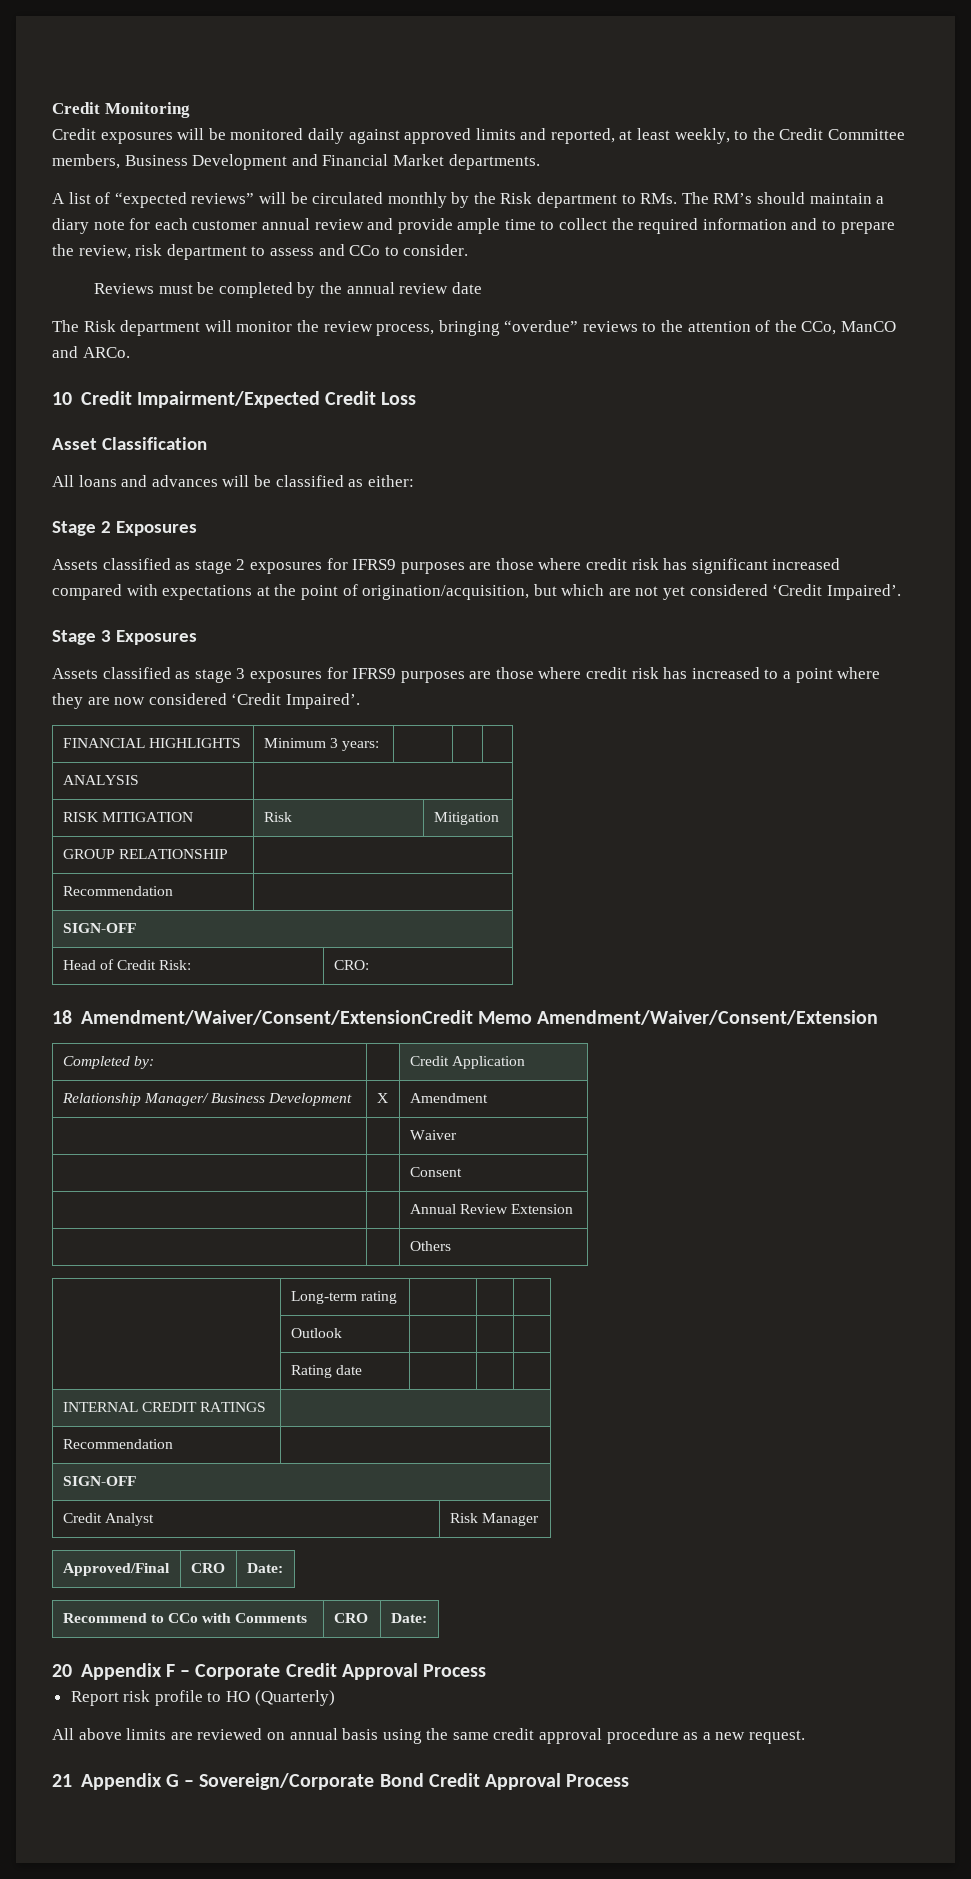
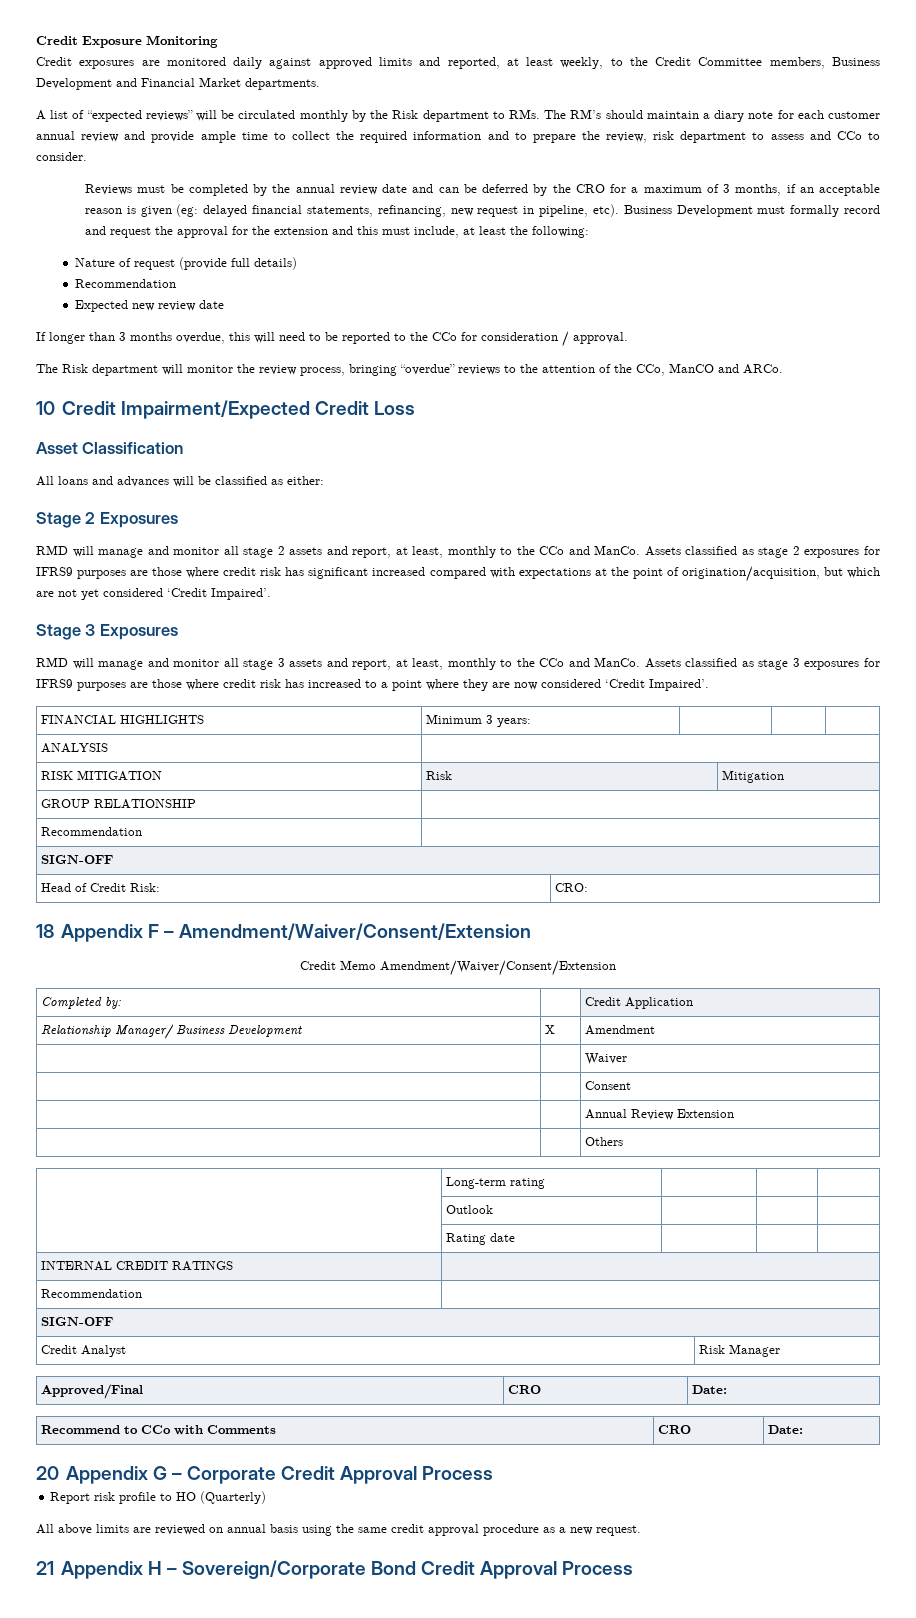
[52,102,100,114] Credit -> [36,36,142,48] Credit Exposure
[177,128,226,140] will be -> [141,60,160,66] are
(482, 288) none -> [412,184,881,196] [85,204,881,217] [85,226,590,238] [74,257,297,270] [74,279,176,288] [74,300,224,312] [36,331,628,347] and can be deferred by the CRO for a maximum of 3 months, if an acceptable reason is given (eg: delayed financial statements, refinancing, new request in pipeline, etc). Business Development must formally record and request the approval for the extension and this must include, at least the following: // Nature of request (provide full details) // Recommendation // Expected new review date // If longer than 3 months overdue, this will need to be reported to the CCo for consideration / approval.
(197, 528) none -> [36,545,641,558] RMD will manage and monitor all stage 2 assets and report, at least, monthly to the CCo and ManCo.
(197, 637) none -> [36,657,641,670] RMD will manage and monitor all stage 3 assets and report, at least, monthly to the CCo and ManCo.
[80,1010,473,1025] Amendment/Waiver/Consent/ExtensionCredit -> [60,923,531,942] [300,961,336,970] Appendix F – Amendment/Waiver/Consent/Extension // Credit
[165,1664,175,1677] F -> [152,1466,167,1480] G
[165,1774,179,1787] G -> [147,1561,162,1575] H

